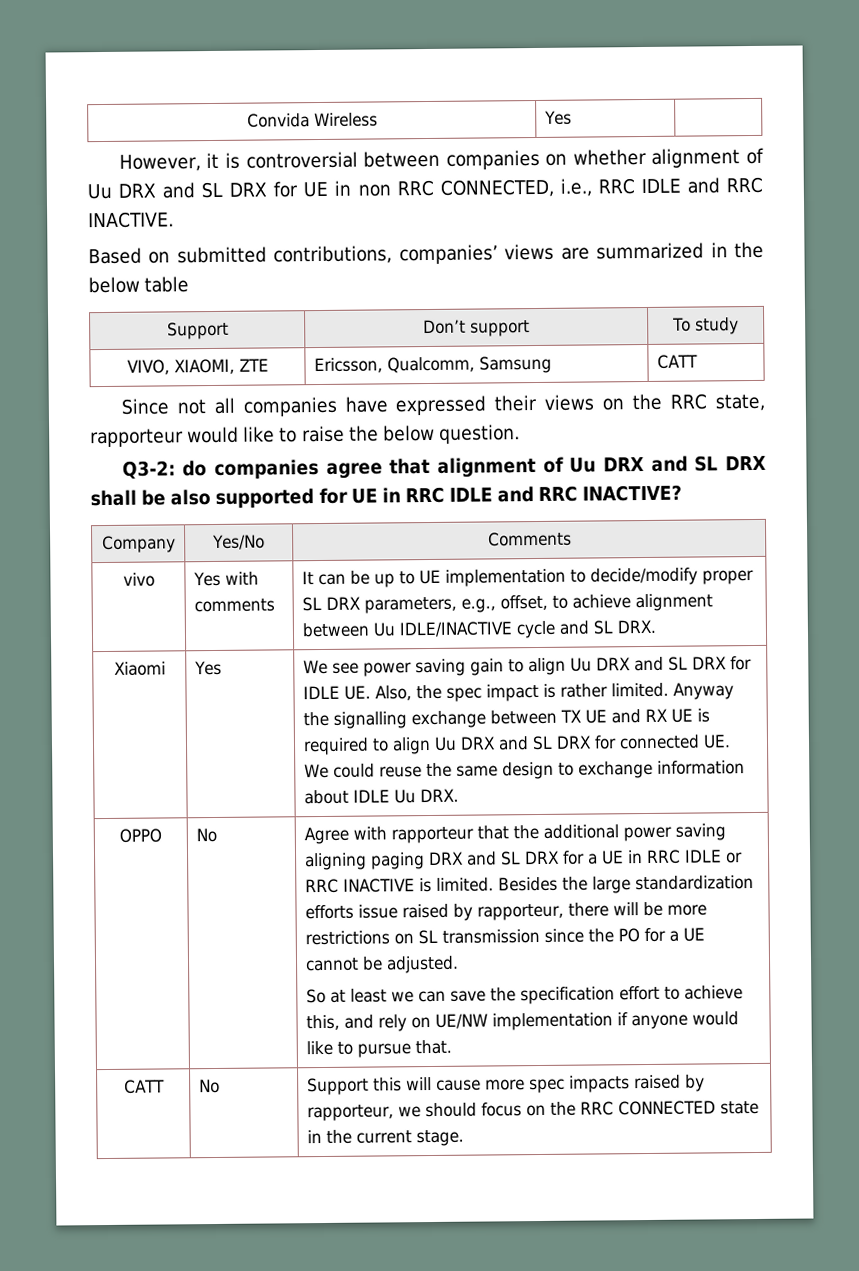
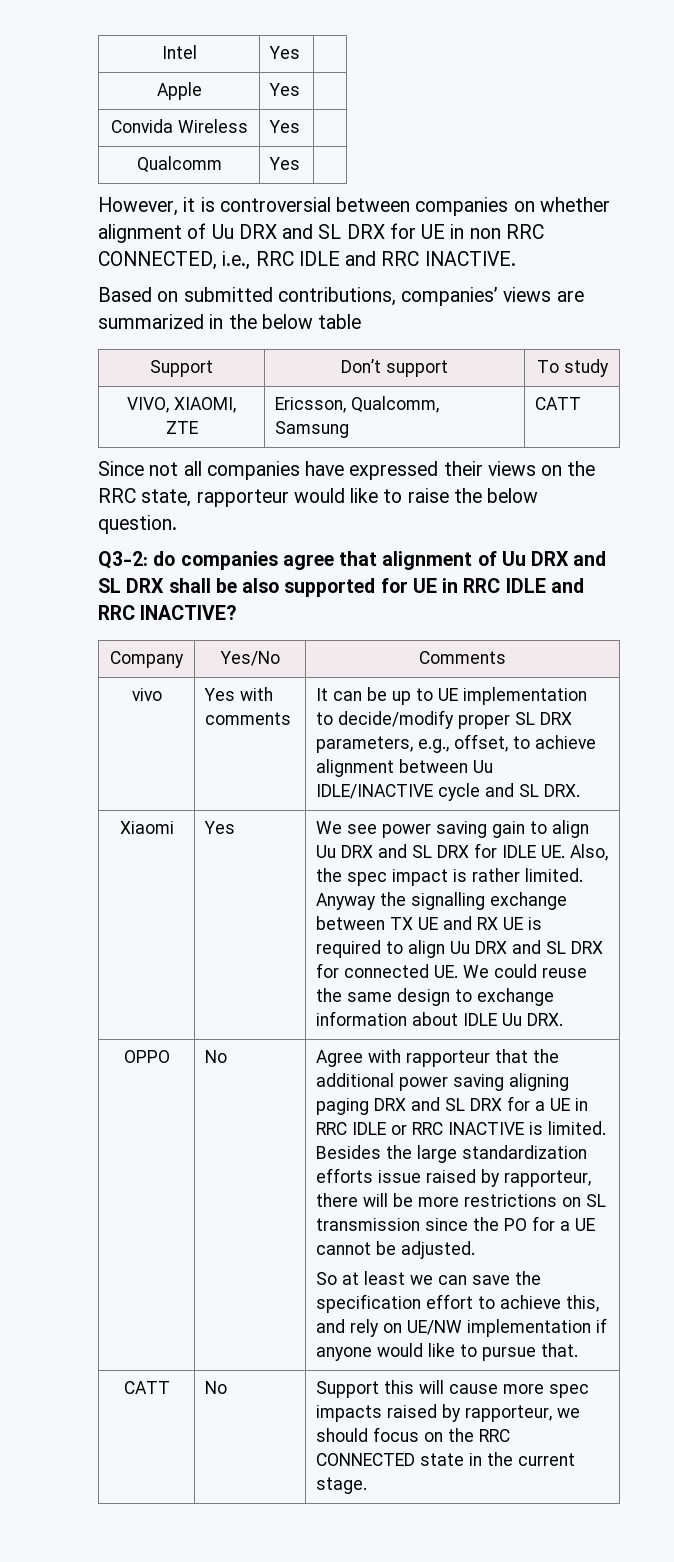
(246, 120) none -> [161,45,197,59] [269,46,301,59] [156,82,202,100] [269,83,301,96] Intel | Yes | // Apple | Yes | //
(572, 117) none -> [136,156,222,173] [269,157,301,170] // Qualcomm | Yes |

